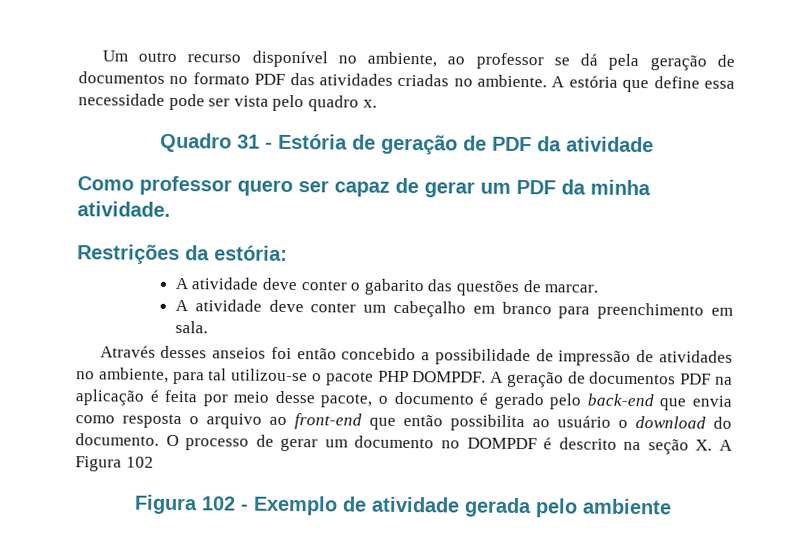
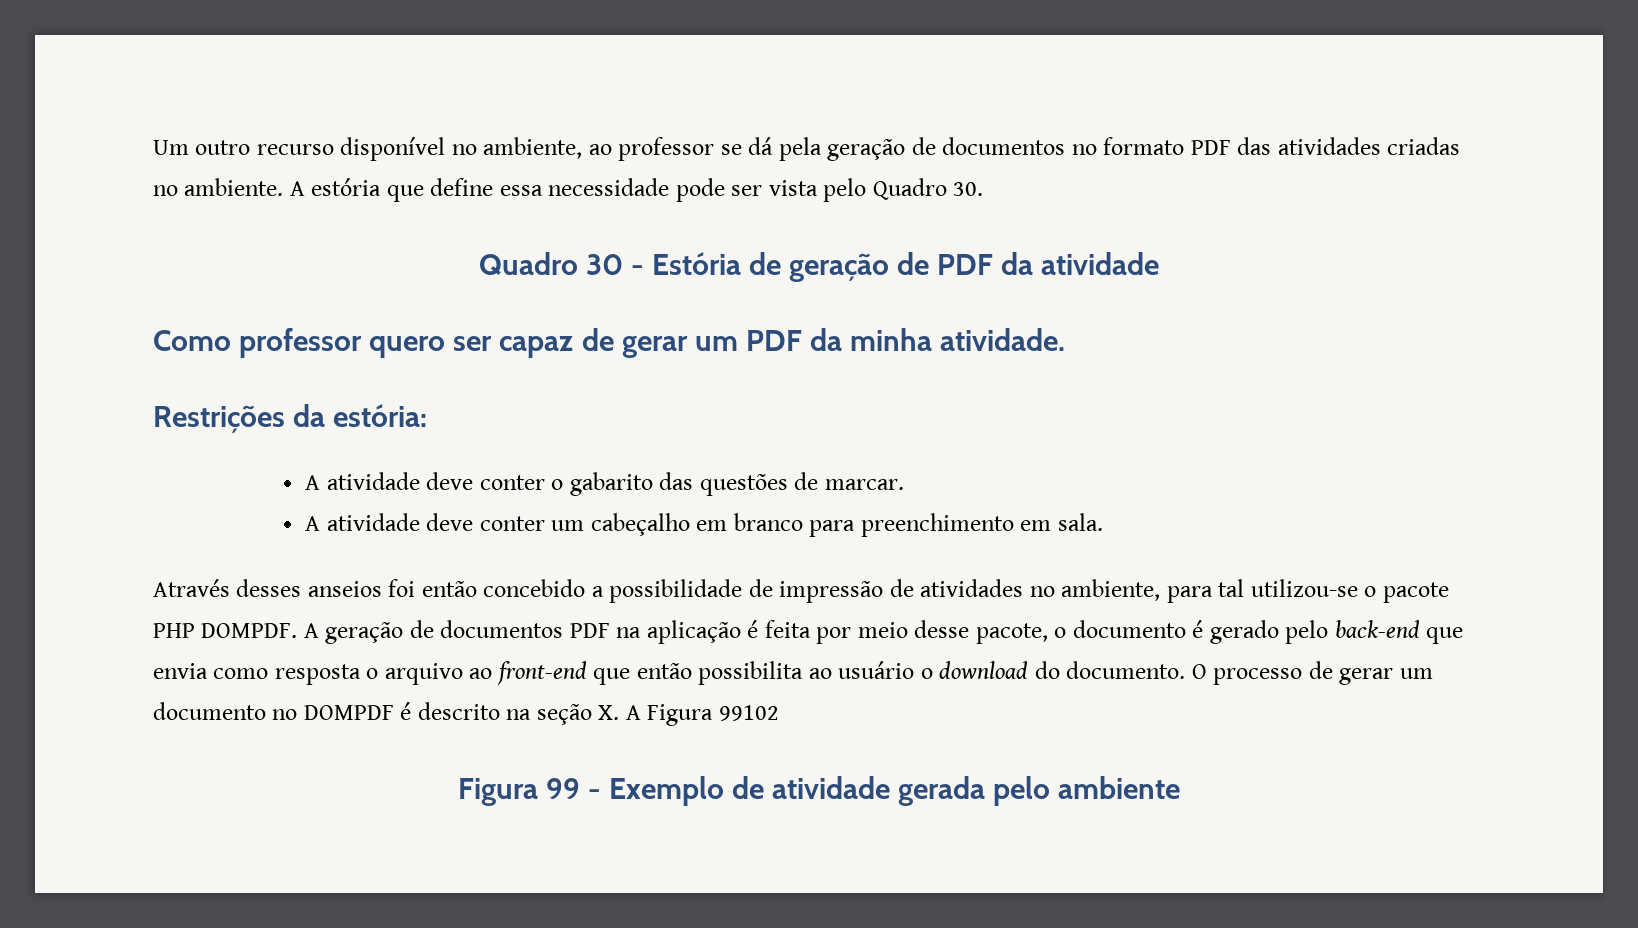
[307,95,377,112] [159,132,260,153] quadro x. // Quadro 31 -> [872,178,984,200] [478,252,623,275] Quadro 30. // Quadro 30
[125,456,154,468] [134,494,236,515] 102 // Figura 102 -> [718,705,779,721] [457,778,580,806] 99102 // Figura 99

